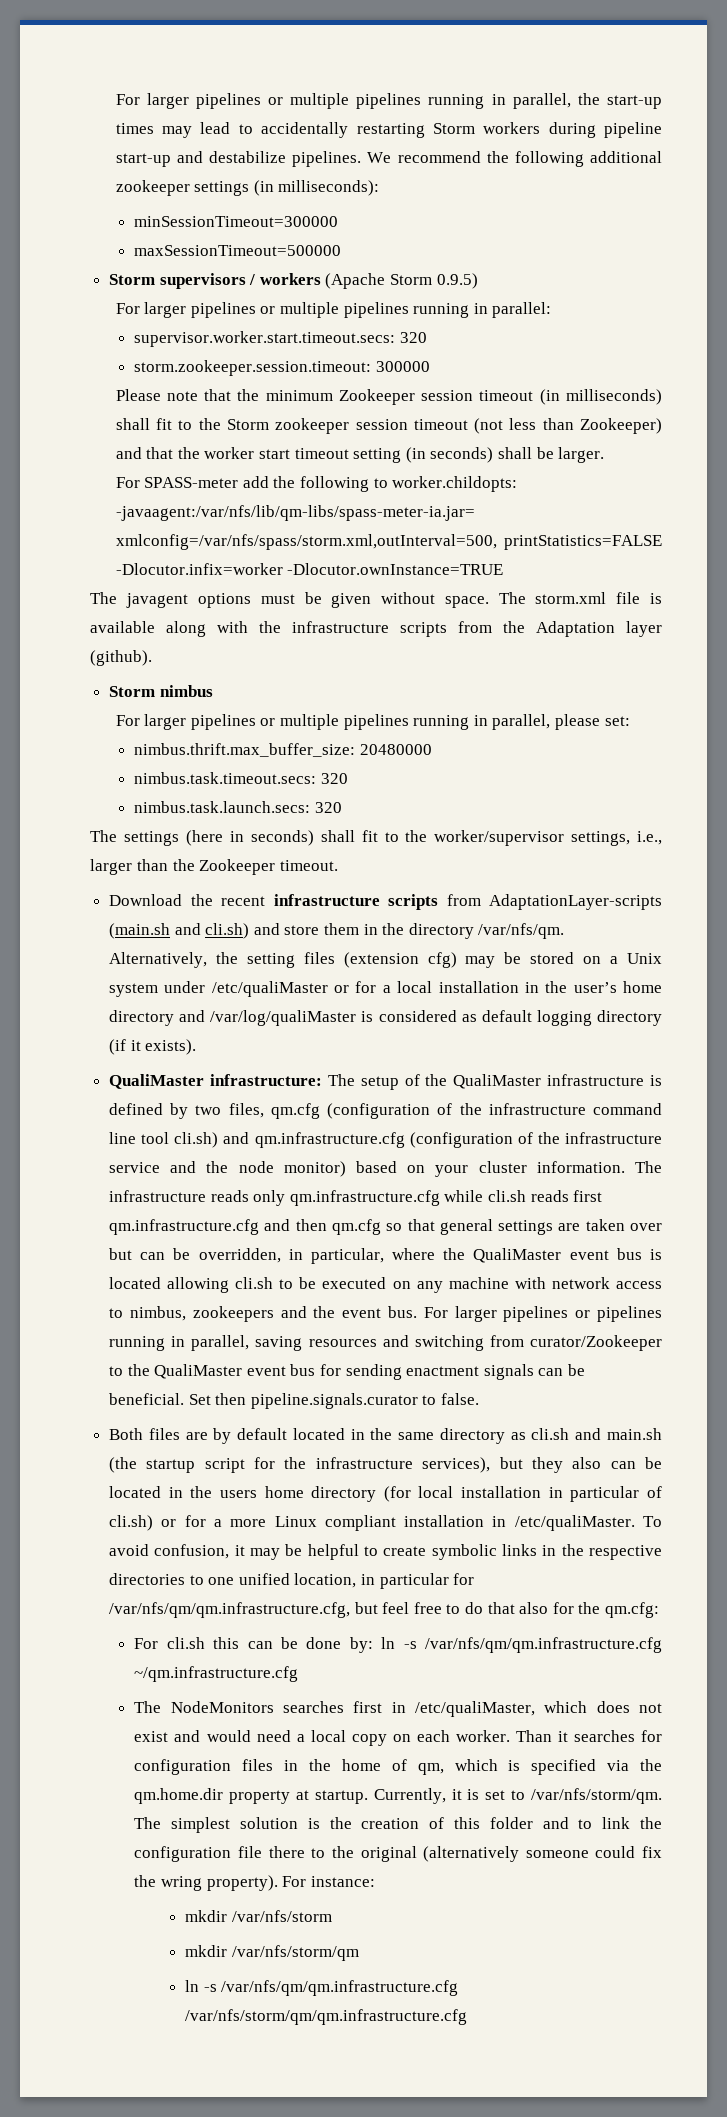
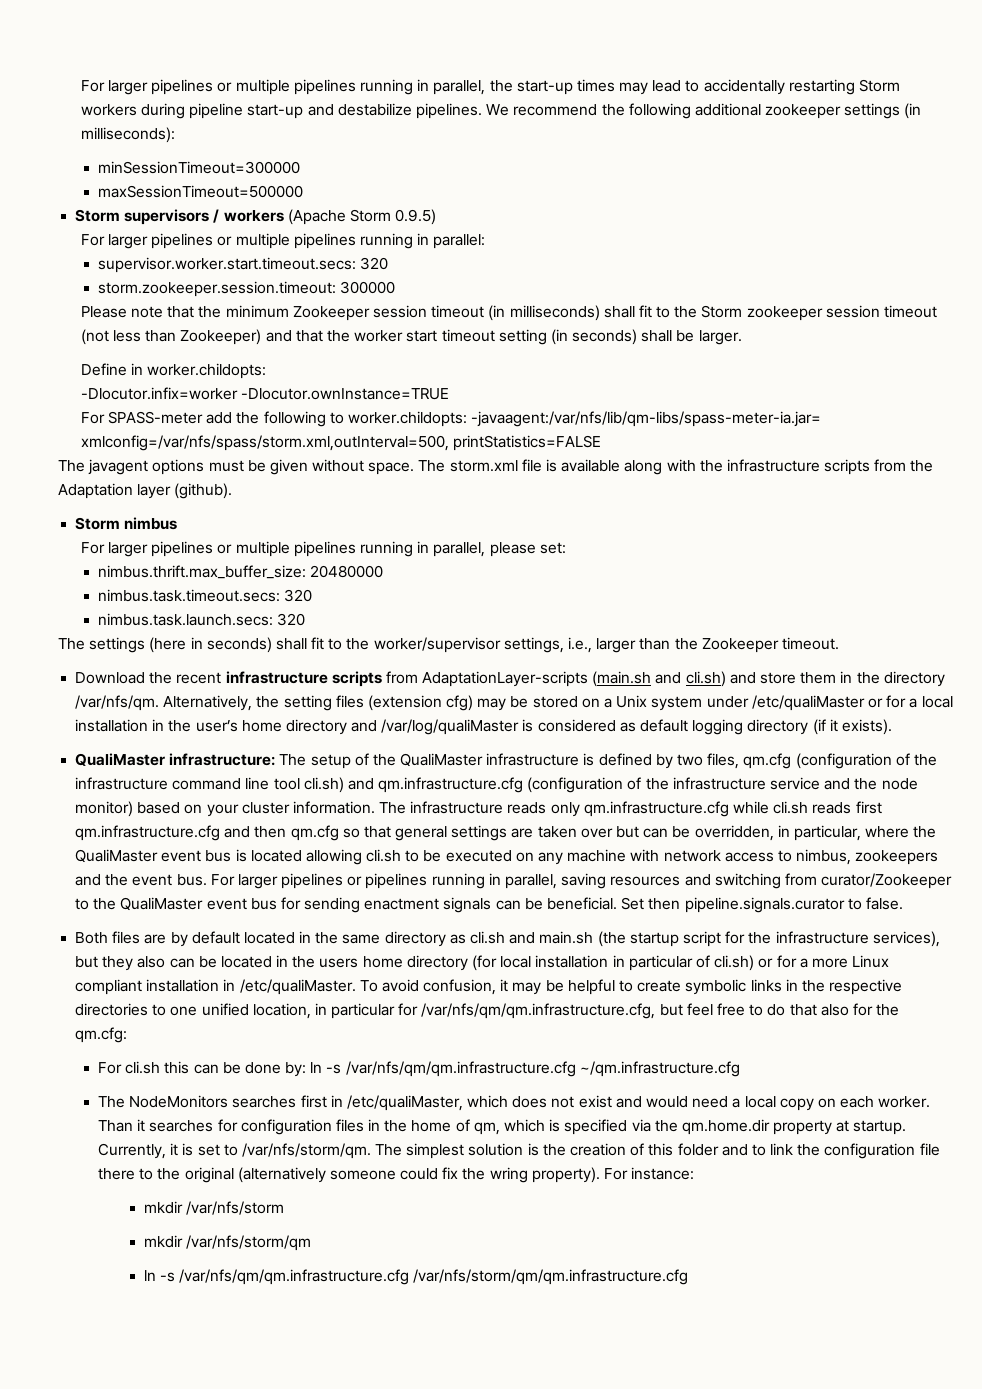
(605, 455) none -> [80,363,267,379] [80,387,450,400] // Define in worker.childopts: // -Dlocutor.infix=worker -Dlocutor.ownInstance=TRUE
[115,563,504,575] -Dlocutor.infix=worker -Dlocutor.ownInstance=TRUE -> (602, 443) none

